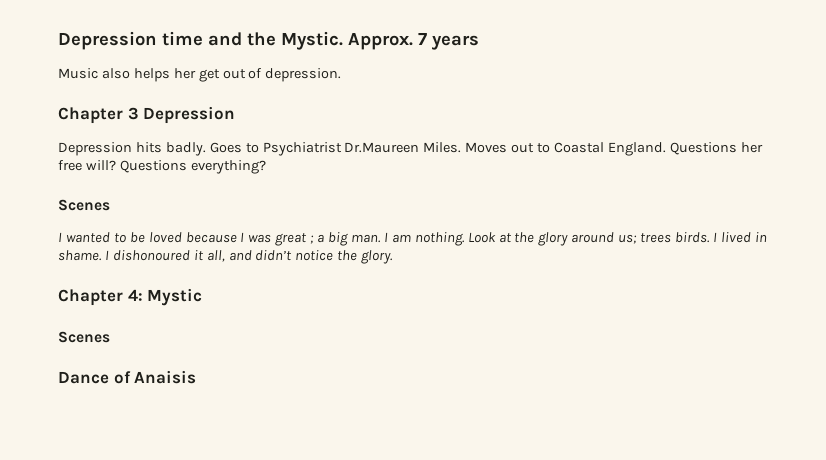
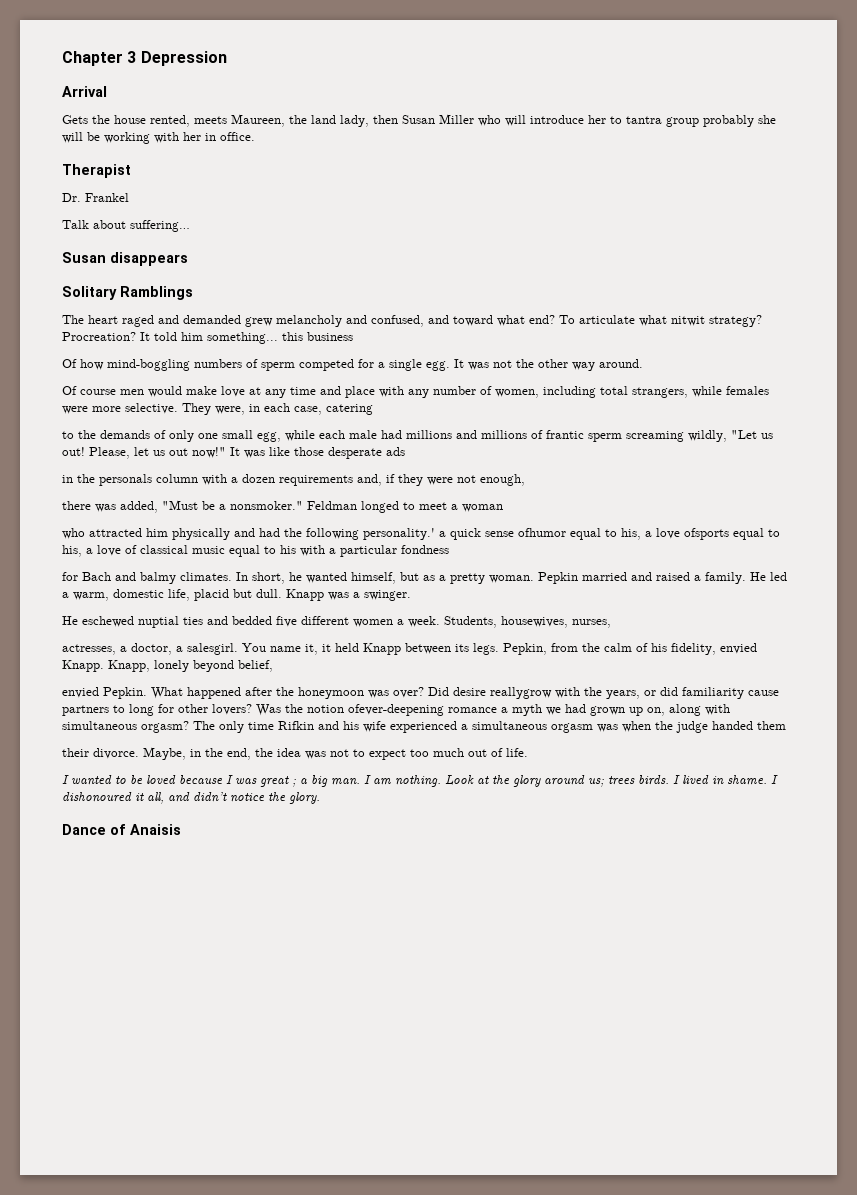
[58,31,479,50] [58,68,342,82] [58,106,236,124] [58,142,763,156] [58,160,266,174] [58,199,110,211] Depression time and the Mystic. Approx. 7 years // Music also helps her get out of depression. // Chapter 3 Depression // Depression hits badly. Goes to Psychiatrist Dr.Maureen Miles. Moves out to Coastal England. Questions her free will? Questions everything? // Scenes -> [62,51,227,66] [62,86,107,97] [62,114,776,127] [62,132,255,144] [62,164,131,178] [62,193,129,202] [62,220,190,232] [62,252,188,266] [62,286,193,300] [62,315,762,327] [62,332,353,344] [62,359,643,371] [62,386,769,398] [62,403,373,415] [62,430,773,442] [62,447,405,459] [62,474,525,486] [62,500,503,513] [62,528,780,540] [62,545,449,557] [62,572,787,584] [62,589,411,601] [62,616,611,628] [62,643,757,655] [62,660,273,672] [62,687,779,699] [62,704,730,716] [62,721,786,733] [62,747,528,760] Chapter 3 Depression // Arrival // Gets the house rented, meets Maureen, the land lady, then Susan Miller who will introduce her to tantra group probably she will be working with her in office. // Therapist // Dr. Frankel // Talk about suffering… // Susan disappears // Solitary Ramblings // The heart raged and demanded grew melancholy and confused, and toward what end? To articulate what nitwit strategy? Procreation? It told him something... this business // Of how mind-boggling numbers of sperm competed for a single egg. It was not the other way around. // Of course men would make love at any time and place with any number of women, including total strangers, while females were more selective. They were, in each case, catering // to the demands of only one small egg, while each male had millions and millions of frantic sperm screaming wildly, "Let us out! Please, let us out now!" It was like those desperate ads // in the personals column with a dozen requirements and, if they were not enough, // there was added, "Must be a nonsmoker." Feldman longed to meet a woman // who attracted him physically and had the following personality.' a quick sense ofhumor equal to his, a love ofsports equal to his, a love of classical music equal to his with a particular fondness // for Bach and balmy climates. In short, he wanted himself, but as a pretty woman. Pepkin married and raised a family. He led a warm, domestic life, placid but dull. Knapp was a swinger. // He eschewed nuptial ties and bedded five different women a week. Students, housewives, nurses, // actresses, a doctor, a salesgirl. You name it, it held Knapp between its legs. Pepkin, from the calm of his fidelity, envied Knapp. Knapp, lonely beyond belief, // envied Pepkin. What happened after the honeymoon was over? Did desire reallygrow with the years, or did familiarity cause partners to long for other lovers? Was the notion ofever-deepening romance a myth we had grown up on, along with simultaneous orgasm? The only time Rifkin and his wife experienced a simultaneous orgasm was when the judge handed them // their divorce. Maybe, in the end, the idea was not to expect too much out of life.
[58,288,203,306] [58,331,110,343] // Chapter 4: Mystic // Scenes -> (320, 798) none

